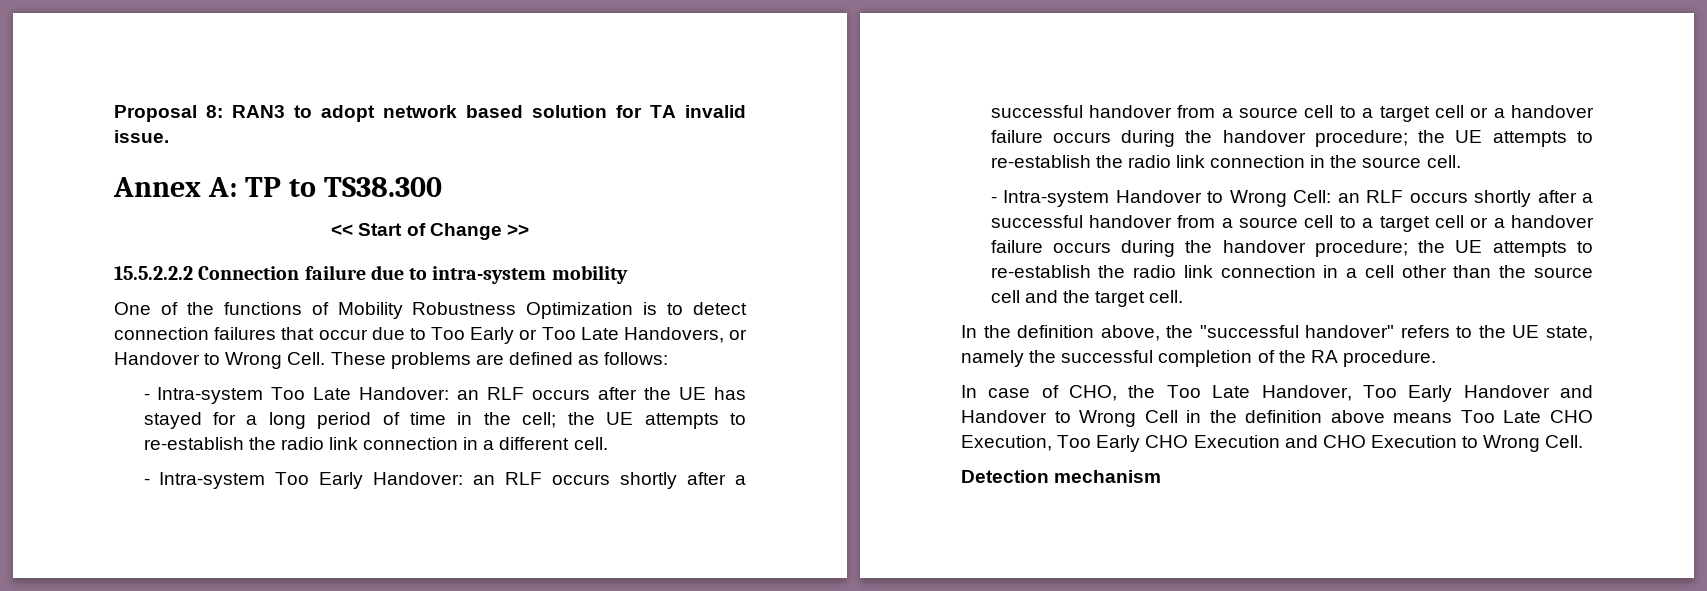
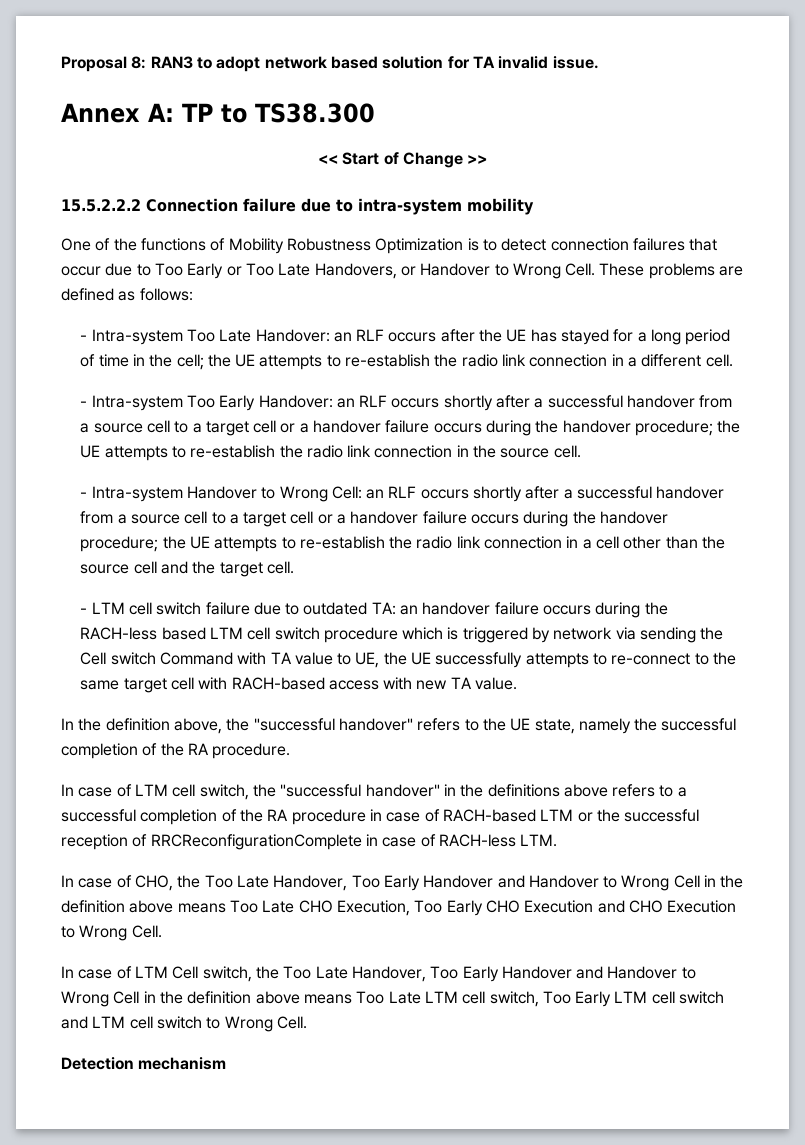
(1184, 296) none -> [80,602,668,618] [80,627,724,643] [80,652,737,668] [80,677,518,693] // - LTM cell switch failure due to outdated TA: an handover failure occurs during the RACH-less based LTM cell switch procedure which is triggered by network via sending the Cell switch Command with TA value to UE, the UE successfully attempts to re-connect to the same target cell with RACH-based access with new TA value.
(1436, 358) none -> [61,784,687,800] [61,809,700,825] [61,834,558,850] // In case of LTM cell switch, the "successful handover" in the definitions above refers to a successful completion of the RA procedure in case of RACH-based LTM or the successful reception of RRCReconfigurationComplete in case of RACH-less LTM.
(1584, 441) none -> [61,966,696,982] [61,991,725,1007] [61,1016,307,1032] // In case of LTM Cell switch, the Too Late Handover, Too Early Handover and Handover to Wrong Cell in the definition above means Too Late LTM cell switch, Too Early LTM cell switch and LTM cell switch to Wrong Cell.

